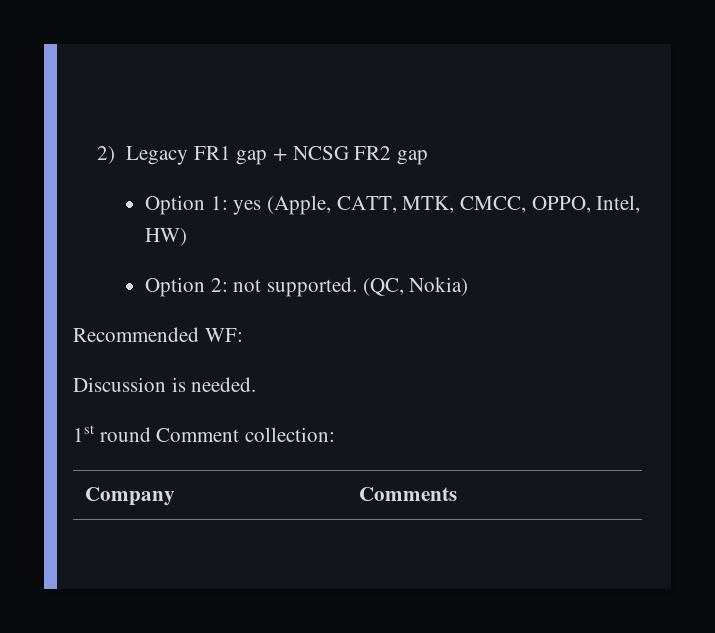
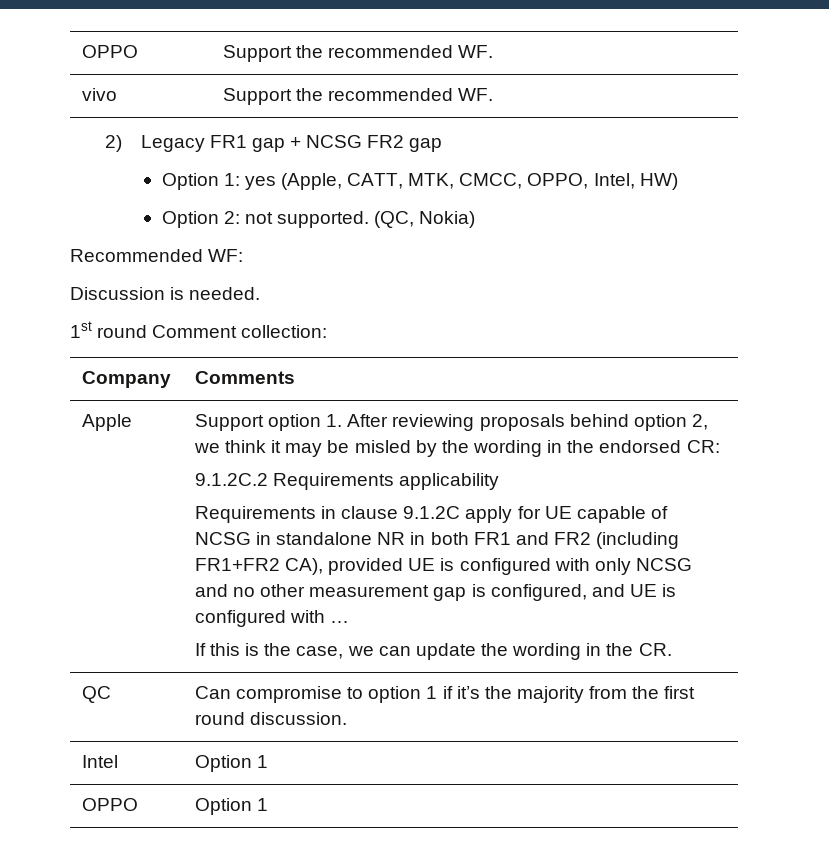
(97, 155) none -> [81,45,138,58] [222,45,494,62] [81,88,117,101] [222,88,494,105] OPPO | Support the recommended WF. // vivo | Support the recommended WF. //
(458, 494) none -> [81,414,132,431] [194,414,709,431] [193,440,720,457] [194,473,500,490] [194,506,669,523] [194,532,680,549] [194,558,693,575] [194,584,677,601] [194,610,350,627] [194,643,672,660] [81,686,111,703] [194,686,696,703] [194,712,348,725] [81,755,118,768] [194,755,269,772] [81,798,138,811] [194,798,269,815] // Apple | Support option 1. After reviewing proposals behind option 2, we think it may be misled by the wording in the endorsed CR: // 9.1.2C.2 Requirements applicability // Requirements in clause 9.1.2C apply for UE capable of NCSG in standalone NR in both FR1 and FR2 (including FR1+FR2 CA), provided UE is configured with only NCSG and no other measurement gap is configured, and UE is configured with … // If this is the case, we can update the wording in the CR. // QC | Can compromise to option 1 if it’s the majority from the first round discussion. // Intel | Option 1 // OPPO | Option 1

